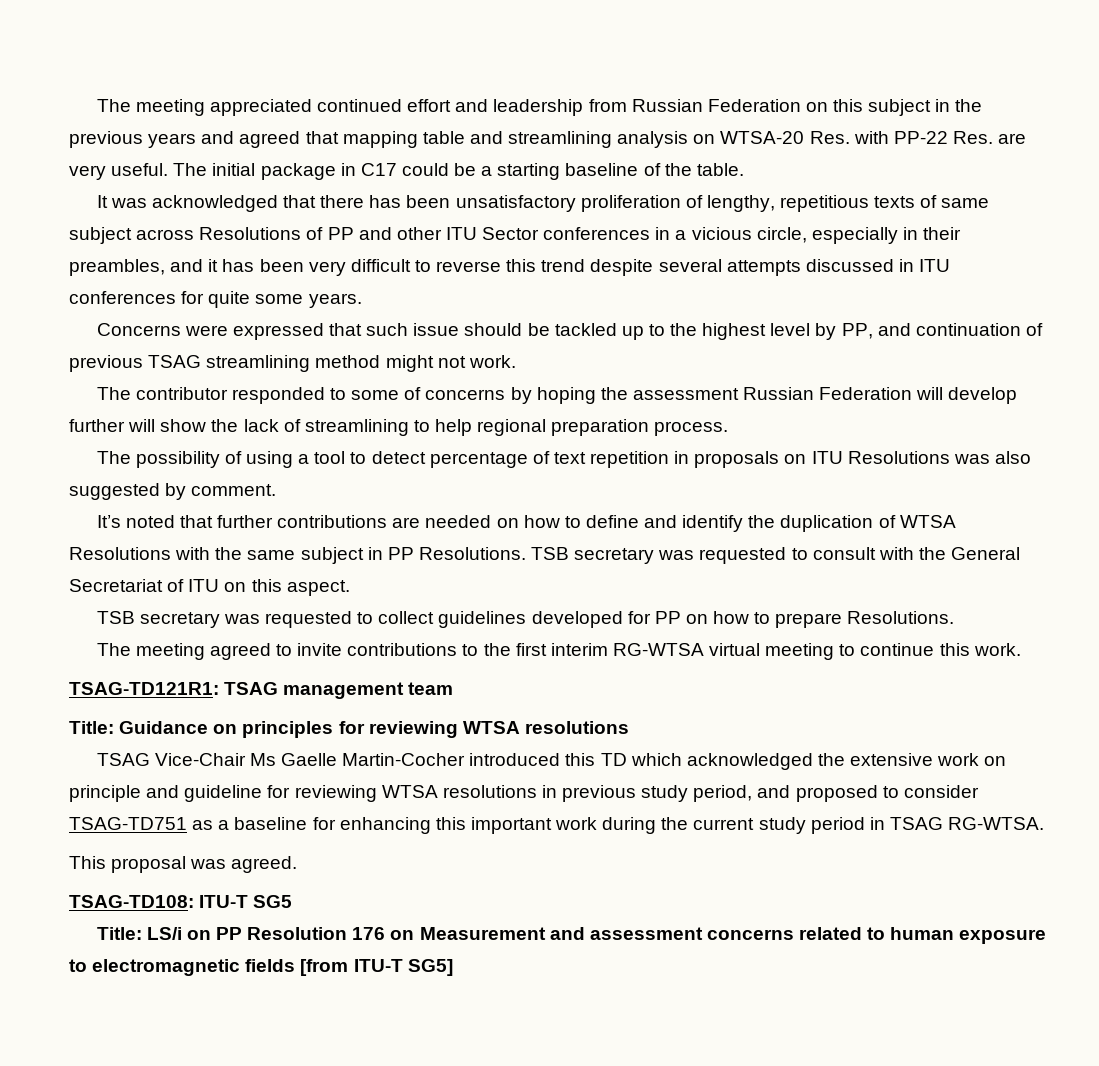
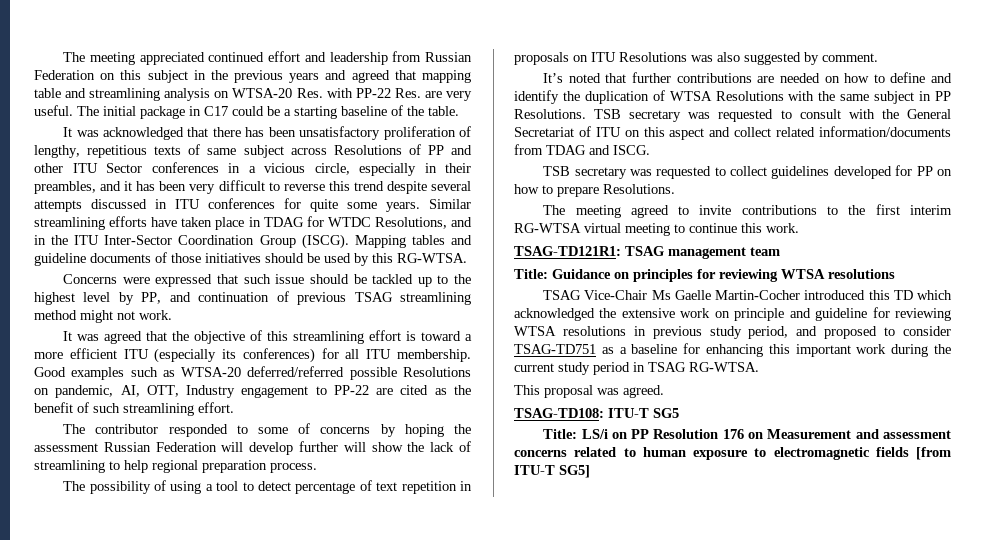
(362, 300) none -> [429,199,471,209] [34,216,473,230] [34,234,472,249] [34,252,467,266] Similar streamlining efforts have taken place in TDAG for WTDC Resolutions, and in the ITU Inter-Sector Coordination Group (ISCG). Mapping tables and guideline documents of those initiatives should be used by this RG-WTSA.
(516, 361) none -> [63,330,473,344] [34,348,471,363] [34,366,471,380] [34,385,471,398] [34,402,234,416] // It was agreed that the objective of this streamlining effort is toward a more efficient ITU (especially its conferences) for all ITU membership. Good examples such as WTSA-20 deferred/referred possible Resolutions on pandemic, AI, OTT, Industry engagement to PP-22 are cited as the benefit of such streamlining effort.
[286,580,350,596] aspect. -> [669,126,951,140] [514,144,650,155] aspect and collect related information/documents from TDAG and ISCG.

